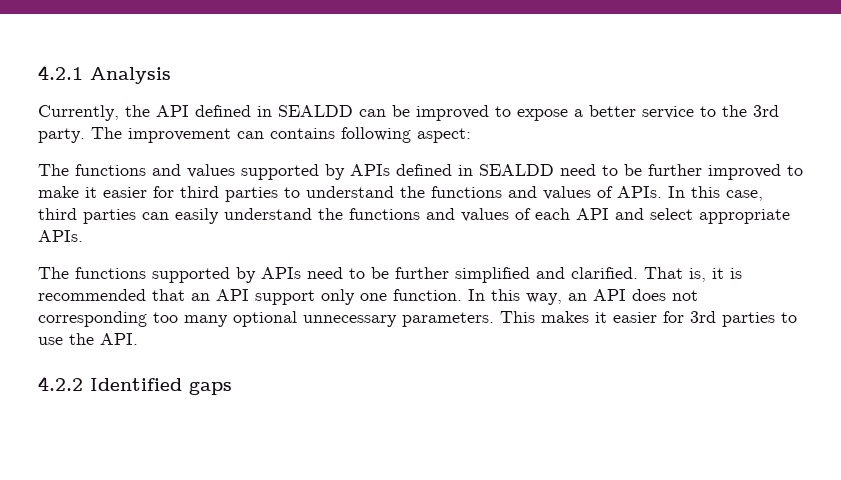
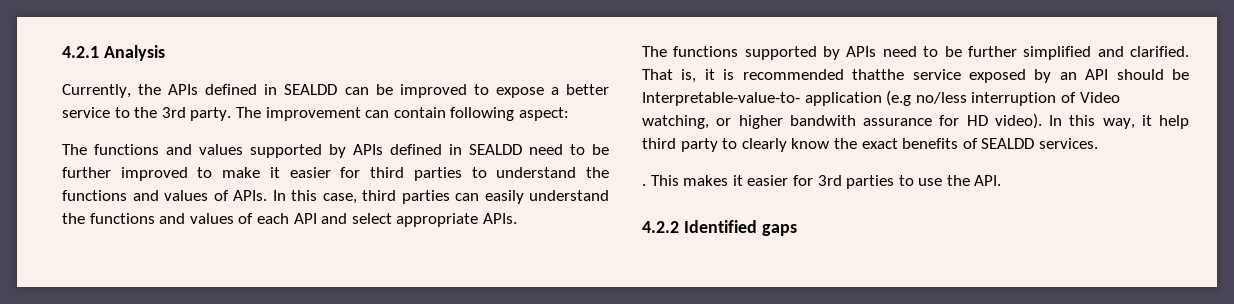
[156,105,189,117] API -> [168,84,199,95] APIs
[270,128,335,139] contains -> [393,107,446,118] contain
[152,289,698,305] [38,311,494,327] that an API support only one function. In this way, an API does not corresponding too many optional unnecessary parameters. -> [852,69,1189,83] [642,90,1120,106] [642,113,1189,129] [642,138,1098,152] [642,184,646,186] thatthe service exposed by an API should be Interpretable-value-to- application (e.g no/less interruption of Video watching, or higher bandwith assurance for HD video). In this way, it help third party to clearly know the exact benefits of SEALDD services. // .

